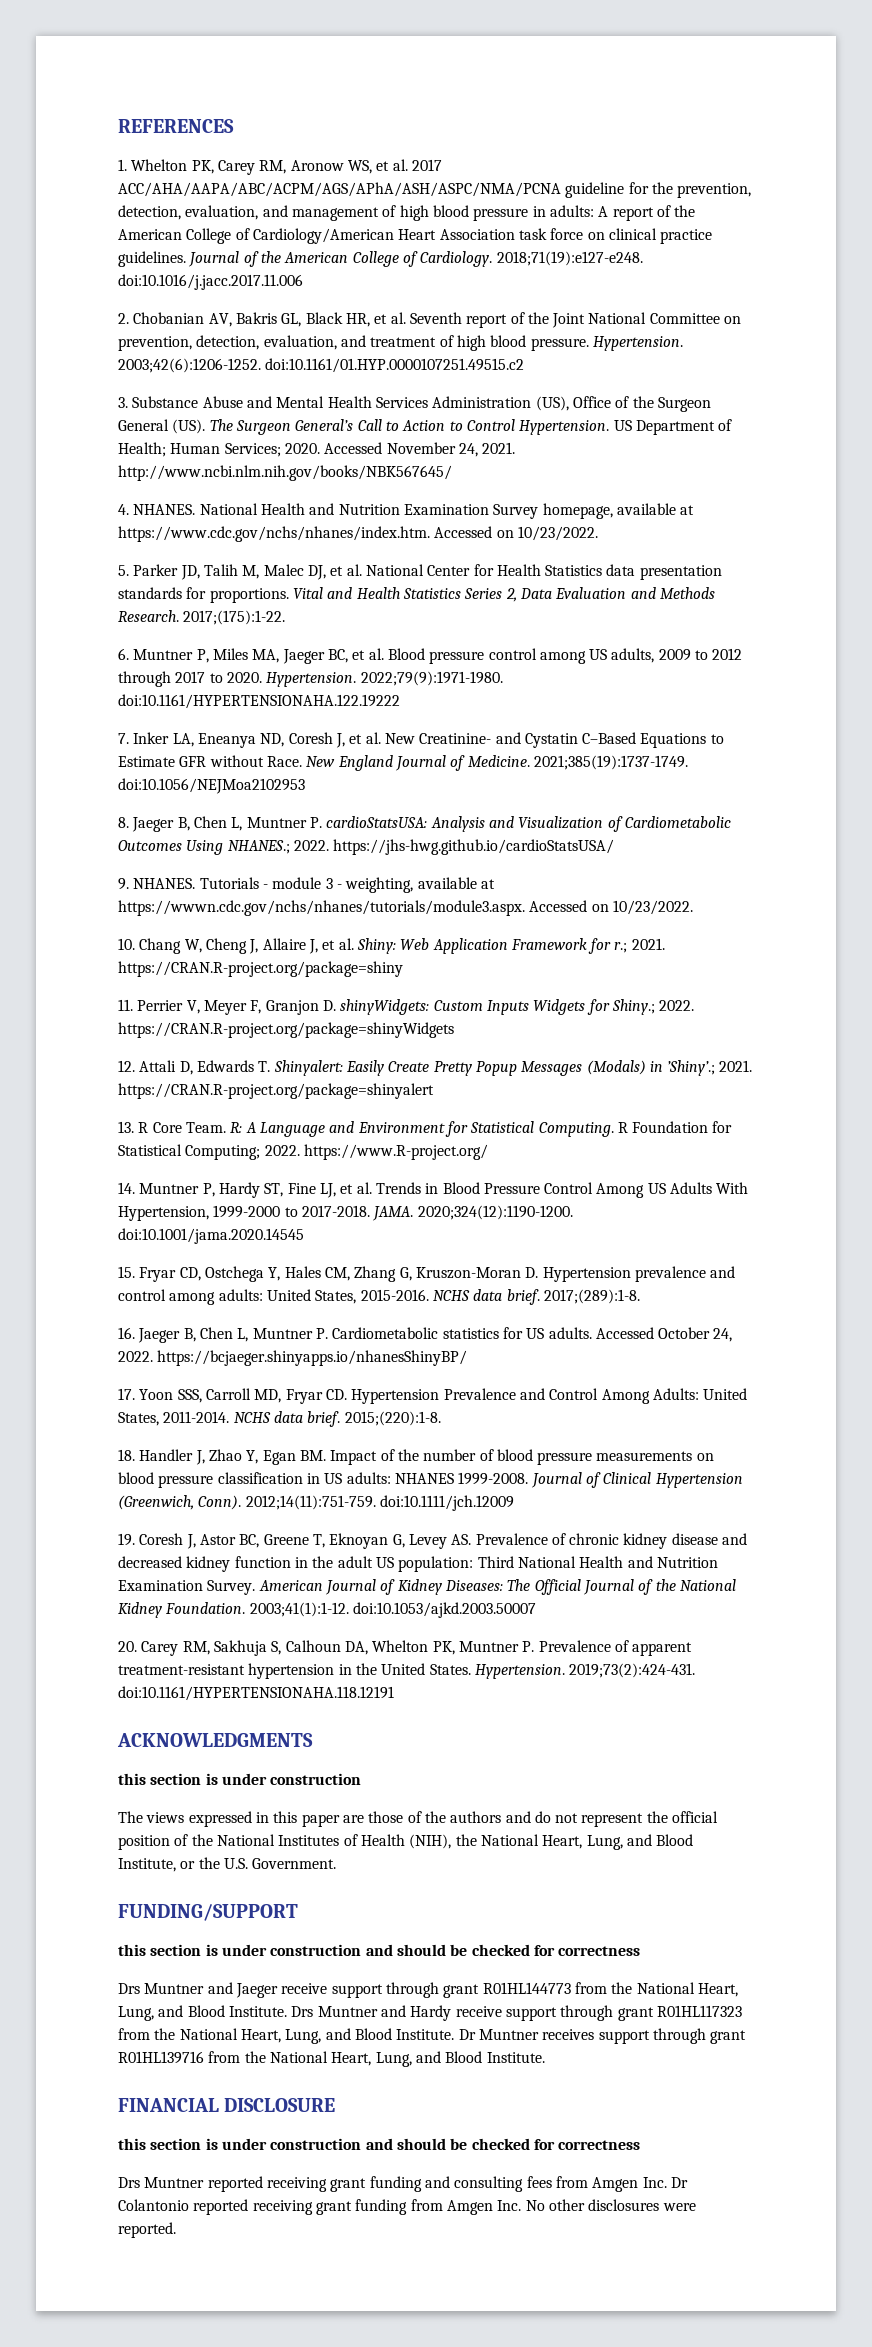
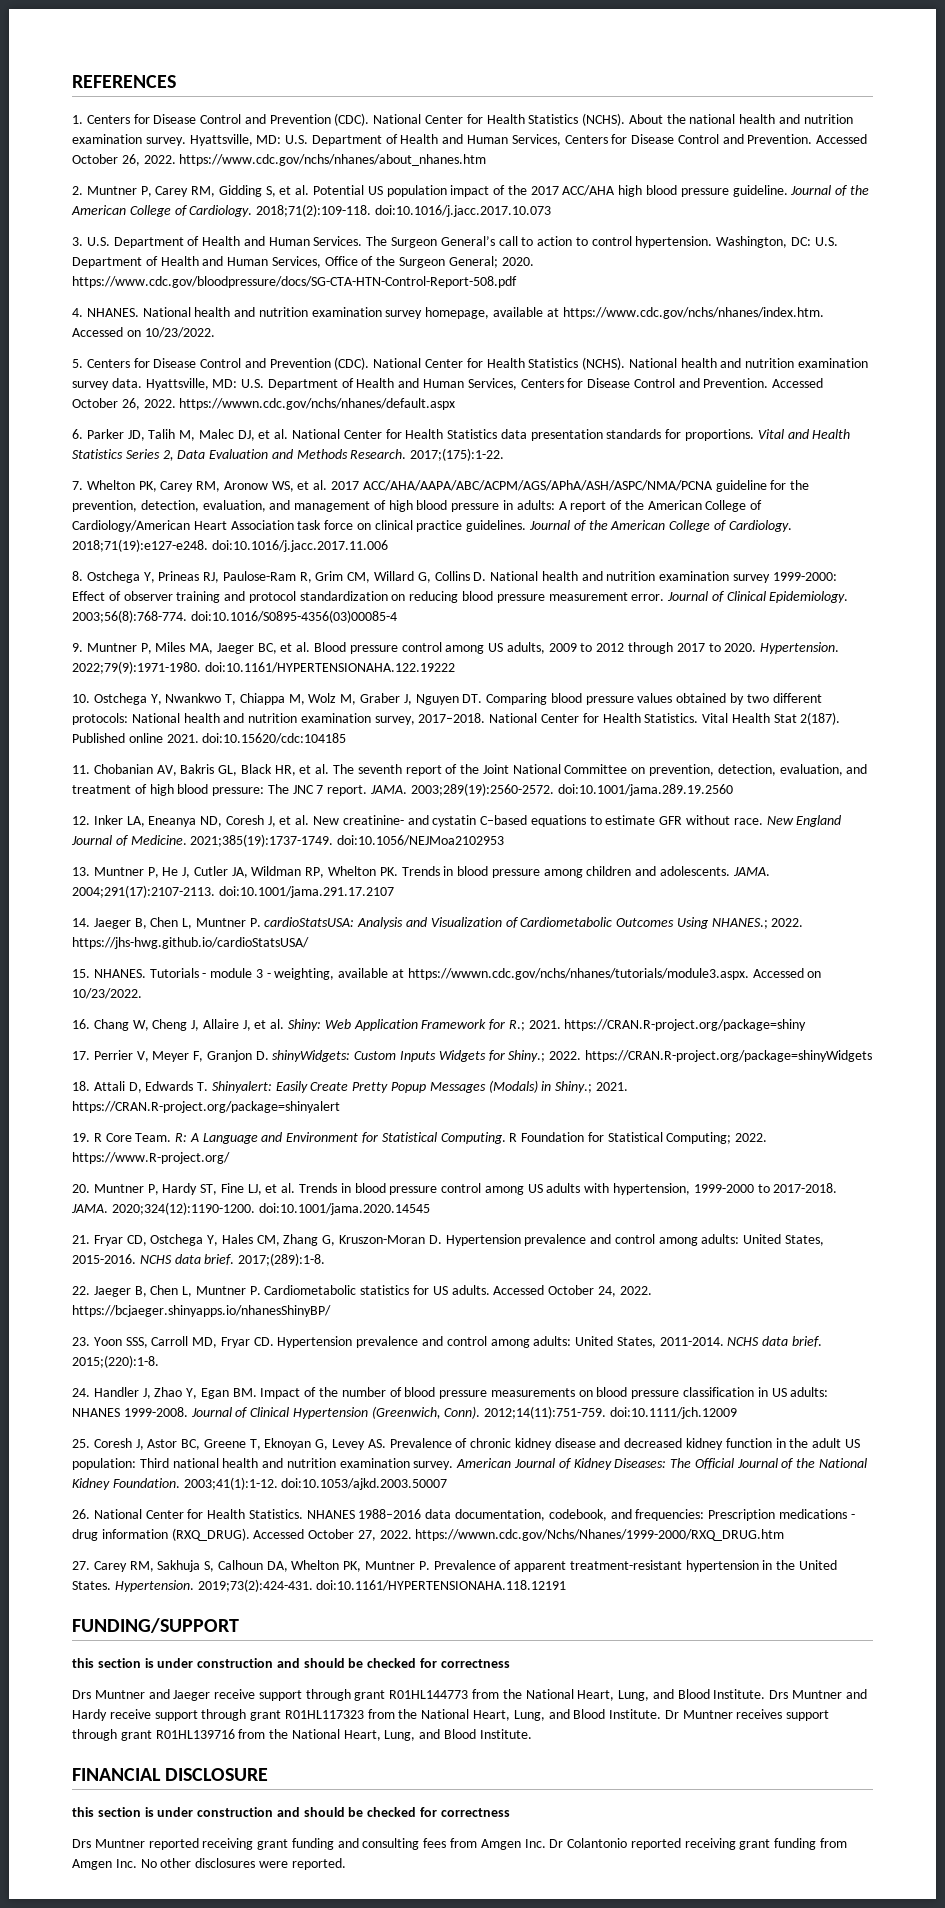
(127, 165) none -> [86,113,853,126] [72,134,868,146] [72,154,487,166] [72,185,869,197] [71,204,551,217] [72,236,838,248] [72,256,534,268] [72,276,517,288] [72,307,824,319] [72,327,215,338] [72,357,869,370] [72,378,824,390] [72,398,456,410] [72,429,851,441] [72,448,505,461] [72,481,83,490] Centers for Disease Control and Prevention (CDC). National Center for Health Statistics (NCHS). About the national health and nutrition examination survey. Hyattsville, MD: U.S. Department of Health and Human Services, Centers for Disease Control and Prevention. Accessed October 26, 2022. https://www.cdc.gov/nchs/nhanes/about_nhanes.htm // 2. Muntner P, Carey RM, Gidding S, et al. Potential US population impact of the 2017 ACC/AHA high blood pressure guideline. Journal of the American College of Cardiology. 2018;71(2):109-118. doi:10.1016/j.jacc.2017.10.073 // 3. U.S. Department of Health and Human Services. The Surgeon General’s call to action to control hypertension. Washington, DC: U.S. Department of Health and Human Services, Office of the Surgeon General; 2020. https://www.cdc.gov/bloodpressure/docs/SG-CTA-HTN-Control-Report-508.pdf // 4. NHANES. National health and nutrition examination survey homepage, available at https://www.cdc.gov/nchs/nhanes/index.htm. Accessed on 10/23/2022. // 5. Centers for Disease Control and Prevention (CDC). National Center for Health Statistics (NCHS). National health and nutrition examination survey data. Hyattsville, MD: U.S. Department of Health and Human Services, Centers for Disease Control and Prevention. Accessed October 26, 2022. https://wwwn.cdc.gov/nchs/nhanes/default.aspx // 6. Parker JD, Talih M, Malec DJ, et al. National Center for Health Statistics data presentation standards for proportions. Vital and Health Statistics Series 2, Data Evaluation and Methods Research. 2017;(175):1-22. // 7.
[118,312,742,328] [118,335,683,351] [118,358,525,373] [118,396,711,412] [118,419,733,435] [118,442,516,457] [118,465,452,481] [118,503,695,519] [118,526,598,542] [118,564,722,580] [118,587,715,603] [118,610,286,625] [118,648,129,660] 2. Chobanian AV, Bakris GL, Black HR, et al. Seventh report of the Joint National Committee on prevention, detection, evaluation, and treatment of high blood pressure. Hypertension. 2003;42(6):1206-1252. doi:10.1161/01.HYP.0000107251.49515.c2 // 3. Substance Abuse and Mental Health Services Administration (US), Office of the Surgeon General (US). The Surgeon General’s Call to Action to Control Hypertension. US Department of Health; Human Services; 2020. Accessed November 24, 2021. http://www.ncbi.nlm.nih.gov/books/NBK567645/ // 4. NHANES. National Health and Nutrition Examination Survey homepage, available at https://www.cdc.gov/nchs/nhanes/index.htm. Accessed on 10/23/2022. // 5. Parker JD, Talih M, Malec DJ, et al. National Center for Health Statistics data presentation standards for proportions. Vital and Health Statistics Series 2, Data Evaluation and Methods Research. 2017;(175):1-22. // 6. -> [72,571,837,583] [72,591,849,603] [72,610,397,623] [72,643,83,652] 8. Ostchega Y, Prineas RJ, Paulose-Ram R, Grim CM, Willard G, Collins D. National health and nutrition examination survey 1999-2000: Effect of observer training and protocol standardization on reducing blood pressure measurement error. Journal of Clinical Epidemiology. 2003;56(8):768-774. doi:10.1016/S0895-4356(03)00085-4 // 9.
[118,733,129,744] 7. -> [72,693,822,705] [72,712,841,725] [72,733,347,744] [72,764,868,776] [72,783,733,796] [72,816,90,825] 10. Ostchega Y, Nwankwo T, Chiappa M, Wolz M, Graber J, Nguyen DT. Comparing blood pressure values obtained by two different protocols: National health and nutrition examination survey, 2017–2018. National Center for Health Statistics. Vital Health Stat 2(187). Published online 2021. doi:10.15620/cdc:104185 // 11. Chobanian AV, Bakris GL, Black HR, et al. The seventh report of the Joint National Committee on prevention, detection, evaluation, and treatment of high blood pressure: The JNC 7 report. JAMA. 2003;289(19):2560-2572. doi:10.1001/jama.289.19.2560 // 12.
[419,732,724,748] [118,756,175,767] Creatinine- and Cystatin C–Based Equations to Estimate -> [342,815,656,827] creatinine- and cystatin C–based equations to estimate
[266,756,302,767] Race. -> [733,818,763,825] race.
[118,817,129,828] 8. -> [72,866,770,878] [72,885,394,898] [72,918,90,927] 13. Muntner P, He J, Cutler JA, Wildman RP, Whelton PK. Trends in blood pressure among children and adolescents. JAMA. 2004;291(17):2107-2113. doi:10.1001/jama.291.17.2107 // 14.
[118,878,129,890] 9. -> [72,969,90,978] 15.
[118,938,135,950] 10. -> [72,1019,90,1029] 16.
[614,942,628,953] r.; -> [508,1020,525,1031] R.;
[118,999,133,1011] 11. -> [72,1051,90,1060] 17.
[118,1060,135,1072] 12. -> [72,1081,90,1091] 18.
[667,1060,716,1076] ’Shiny’.; -> [555,1081,593,1093] Shiny.;
[118,1121,134,1133] 13. -> [72,1133,90,1142] 19.
[118,1182,135,1194] 14. -> [72,1184,90,1193] 20.
[442,1182,749,1198] [118,1206,209,1221] Blood Pressure Control Among US Adults With Hypertension, -> [354,1183,691,1195] blood pressure control among US adults with hypertension,
[118,1266,135,1278] 15. -> [72,1235,90,1244] 21.
[118,1327,135,1339] 16. -> [72,1286,90,1295] 22.
[118,1388,135,1400] 17. -> [72,1337,90,1346] 23.
[443,1388,699,1404] Prevalence and Control Among Adults: -> [356,1336,572,1348] prevalence and control among adults:
[118,1449,135,1461] 18. -> [72,1388,90,1397] 24.
[118,1533,135,1546] 19. -> [72,1439,90,1448] 25.
[517,1556,718,1568] [118,1580,256,1595] National Health and Nutrition Examination Survey. -> [172,1458,454,1470] national health and nutrition examination survey.
[118,1641,137,1652] 20. -> [72,1509,855,1521] [72,1528,785,1541] [72,1561,90,1570] 26. National Center for Health Statistics. NHANES 1988–2016 data documentation, codebook, and frequencies: Prescription medications - drug information (RXQ_DRUG). Accessed October 27, 2022. https://wwwn.cdc.gov/Nchs/Nhanes/1999-2000/RXQ_DRUG.htm // 27.
[117,1733,313,1747] [118,1773,362,1785] [118,1811,719,1827] [118,1834,694,1850] [118,1857,337,1872] // ACKNOWLEDGMENTS // this section is under construction // The views expressed in this paper are those of the authors and do not represent the official position of the National Institutes of Health (NIH), the National Heart, Lung, and Blood Institute, or the U.S. Government. -> (567, 1585) none

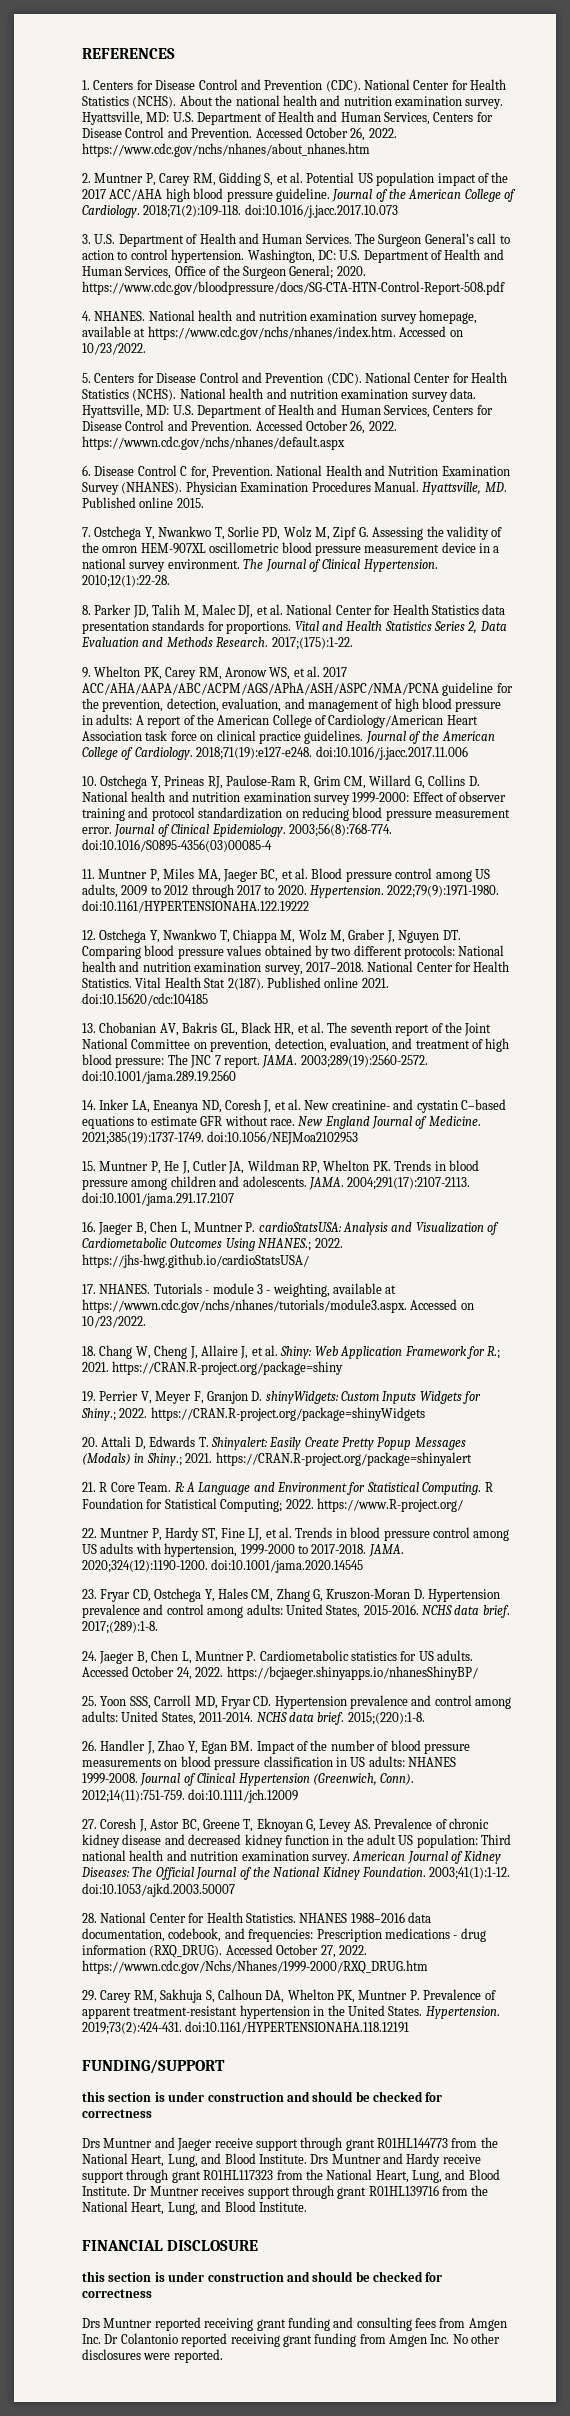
(83, 434) none -> [94,465,510,479] [82,481,507,495] [82,497,204,508] [82,526,503,540] [82,542,500,556] [82,558,438,572] [82,575,170,588] [82,605,91,615] Disease Control C for, Prevention. National Health and Nutrition Examination Survey (NHANES). Physician Examination Procedures Manual. Hyattsville, MD. Published online 2015. // 7. Ostchega Y, Nwankwo T, Sorlie PD, Wolz M, Zipf G. Assessing the validity of the omron HEM-907XL oscillometric blood pressure measurement device in a national survey environment. The Journal of Clinical Hypertension. 2010;12(1):22-28. // 8.
[72,481,83,490] 7. -> [82,667,91,678] 9.
[72,571,83,581] 8. -> [82,776,97,786] 10.
[72,643,83,652] 9. -> [82,869,95,879] 11.
[72,694,90,703] 10. -> [82,930,96,940] 12.
[72,765,90,774] 11. -> [82,1023,96,1033] 13.
[72,816,90,825] 12. -> [82,1100,96,1110] 14.
[72,867,90,876] 13. -> [82,1161,96,1171] 15.
[72,918,90,927] 14. -> [82,1221,96,1232] 16.
[72,969,90,978] 15. -> [82,1284,96,1294] 17.
[72,1019,90,1029] 16. -> [82,1346,96,1356] 18.
[72,1051,90,1060] 17. -> [82,1391,96,1402] 19.
[72,1081,90,1091] 18. -> [82,1437,98,1447] 20.
[72,1133,90,1142] 19. -> [82,1482,96,1492] 21.
[72,1184,90,1193] 20. -> [82,1528,97,1538] 22.
[72,1235,90,1244] 21. -> [82,1589,97,1599] 23.
[72,1286,90,1295] 22. -> [82,1651,97,1661] 24.
[72,1337,90,1346] 23. -> [82,1696,97,1706] 25.
[72,1388,90,1397] 24. -> [82,1740,97,1751] 26.
[72,1439,90,1448] 25. -> [82,1819,97,1829] 27.
[72,1509,90,1519] 26. -> [82,1913,97,1923] 28.
[72,1561,90,1570] 27. -> [82,1990,97,2001] 29.

